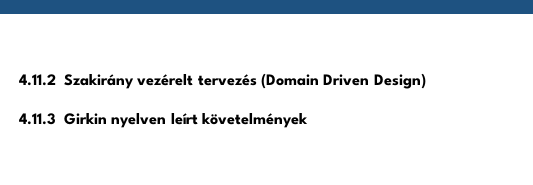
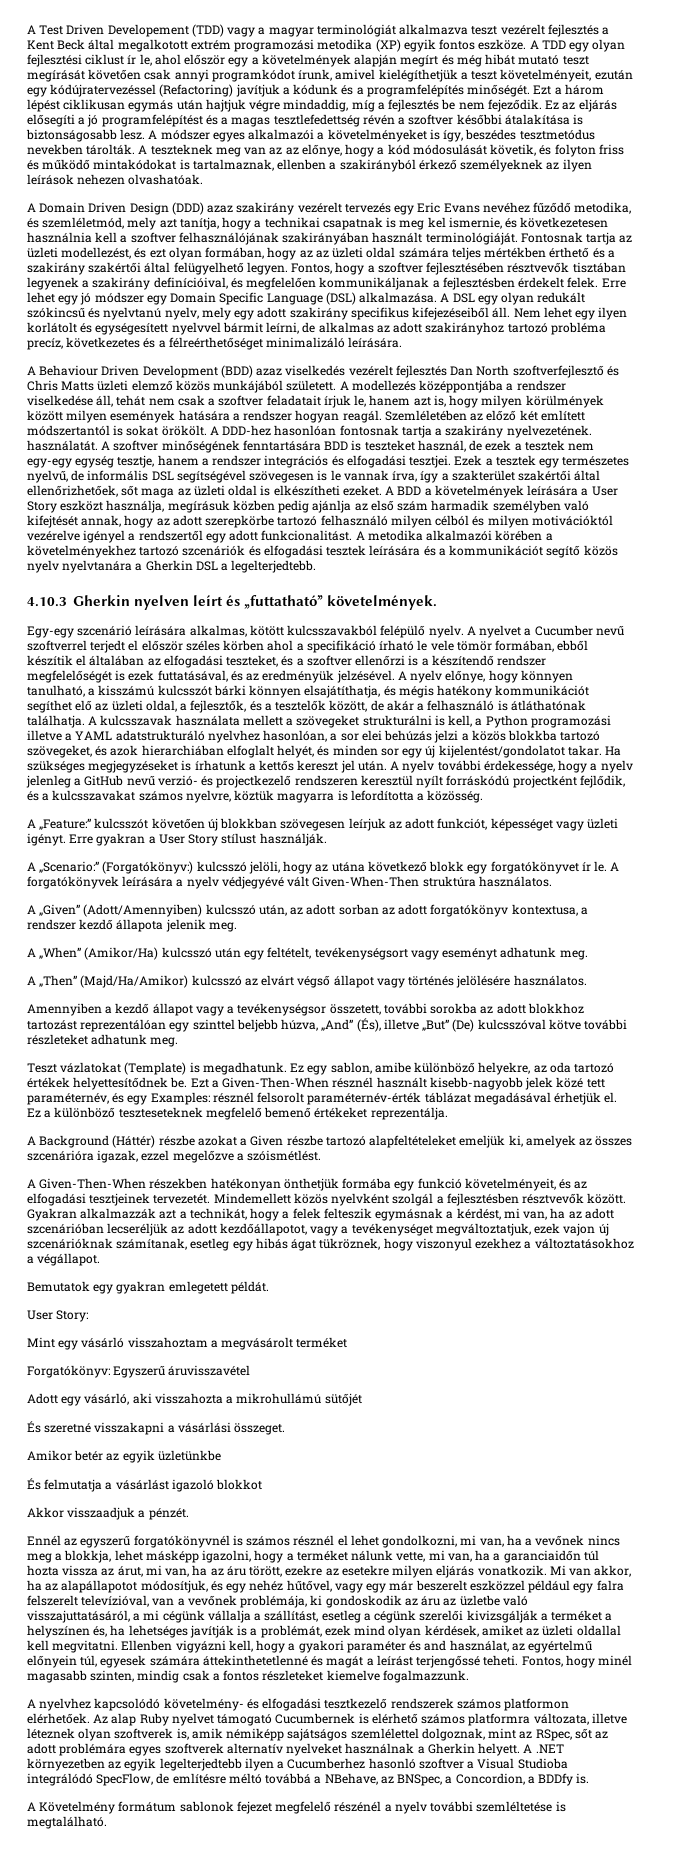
[19,73,426,89] [19,113,308,128] 4.11.2 Szakirány vezérelt tervezés (Domain Driven Design) // 4.11.3 Girkin nyelven leírt követelmények -> [27,24,610,37] [27,39,626,52] [27,54,589,67] [27,69,633,82] [27,84,604,97] [27,99,617,112] [27,114,584,127] [26,129,595,142] [27,144,624,157] [27,159,592,172] [27,174,204,185] [27,202,632,215] [27,217,609,230] [27,232,633,245] [27,247,615,260] [27,262,626,275] [27,277,626,290] [27,292,586,305] [27,307,628,320] [27,322,606,335] [27,337,403,350] [27,365,619,378] [27,380,566,393] [27,395,604,408] [27,410,585,423] [27,425,592,438] [27,440,595,453] [27,455,630,468] [27,470,601,483] [27,485,618,498] [27,500,589,513] [27,515,613,528] [27,530,553,543] [27,545,618,558] [27,560,317,573] [27,595,438,610] [27,625,624,638] [27,640,589,653] [27,655,547,668] [27,670,573,683] [27,685,590,698] [27,700,586,713] [27,715,611,728] [27,730,601,743] [27,745,622,758] [27,760,633,773] [26,775,625,788] [27,790,484,803] [27,818,619,831] [27,833,327,846] [27,861,620,874] [27,876,552,889] [27,904,588,917] [27,919,237,932] [27,947,588,960] [27,975,587,988] [27,1003,584,1016] [27,1018,628,1032] [27,1034,179,1047] [27,1062,615,1075] [27,1077,605,1090] [27,1092,618,1105] [27,1107,448,1120] [27,1135,633,1148] [27,1150,322,1163] [27,1178,588,1191] [27,1193,627,1206] [27,1208,614,1221] [27,1223,609,1236] [27,1238,634,1251] [27,1253,101,1266] [27,1281,269,1294] [27,1310,89,1322] [27,1337,348,1350] [27,1365,251,1378] [27,1393,362,1406] [27,1421,286,1435] [27,1450,221,1463] [27,1478,263,1492] [27,1507,189,1520] [27,1535,620,1548] [27,1550,599,1563] [27,1565,632,1578] [27,1580,624,1593] [27,1595,528,1608] [27,1610,613,1623] [27,1625,621,1638] [27,1640,593,1653] [27,1655,633,1668] [27,1670,469,1683] [27,1698,570,1711] [27,1713,627,1726] [27,1728,609,1741] [27,1743,564,1756] [27,1758,568,1771] [27,1773,590,1786] [27,1801,566,1814] [27,1816,107,1829] A Test Driven Developement (TDD) vagy a magyar terminológiát alkalmazva teszt vezérelt fejlesztés a Kent Beck által megalkotott extrém programozási metodika (XP) egyik fontos eszköze. A TDD egy olyan fejlesztési ciklust ír le, ahol először egy a követelmények alapján megírt és még hibát mutató teszt megírását követően csak annyi programkódot írunk, amivel kielégíthetjük a teszt követelményeit, ezután egy kódújratervezéssel (Refactoring) javítjuk a kódunk és a programfelépítés minőségét. Ezt a három lépést ciklikusan egymás után hajtjuk végre mindaddig, míg a fejlesztés be nem fejeződik. Ez az eljárás elősegíti a jó programfelépítést és a magas tesztlefedettség révén a szoftver későbbi átalakítása is biztonságosabb lesz. A módszer egyes alkalmazói a követelményeket is így, beszédes tesztmetódus nevekben tárolták. A teszteknek meg van az az előnye, hogy a kód módosulását követik, és folyton friss és működő mintakódokat is tartalmaznak, ellenben a szakirányból érkező személyeknek az ilyen leírások nehezen olvashatóak. // A Domain Driven Design (DDD) azaz szakirány vezérelt tervezés egy Eric Evans nevéhez fűződő metodika, és szemléletmód, mely azt tanítja, hogy a technikai csapatnak is meg kel ismernie, és következetesen használnia kell a szoftver felhasználójának szakirányában használt terminológiáját. Fontosnak tartja az üzleti modellezést, és ezt olyan formában, hogy az az üzleti oldal számára teljes mértékben érthető és a szakirány szakértői által felügyelhető legyen. Fontos, hogy a szoftver fejlesztésében résztvevők tisztában legyenek a szakirány definícióival, és megfelelően kommunikáljanak a fejlesztésben érdekelt felek. Erre lehet egy jó módszer egy Domain Specific Language (DSL) alkalmazása. A DSL egy olyan redukált szókincsű és nyelvtanú nyelv, mely egy adott szakirány specifikus kifejezéseiből áll. Nem lehet egy ilyen korlátolt és egységesített nyelvvel bármit leírni, de alkalmas az adott szakirányhoz tartozó probléma precíz, következetes és a félreérthetőséget minimalizáló leírására. // A Behaviour Driven Development (BDD) azaz viselkedés vezérelt fejlesztés Dan North szoftverfejlesztő és Chris Matts üzleti elemző közös munkájából született. A modellezés középpontjába a rendszer viselkedése áll, tehát nem csak a szoftver feladatait írjuk le, hanem azt is, hogy milyen körülmények között milyen események hatására a rendszer hogyan reagál. Szemléletében az előző két említett módszertantól is sokat örökölt. A DDD-hez hasonlóan fontosnak tartja a szakirány nyelvezetének. használatát. A szoftver minőségének fenntartására BDD is teszteket használ, de ezek a tesztek nem egy-egy egység tesztje, hanem a rendszer integrációs és elfogadási tesztjei. Ezek a tesztek egy természetes nyelvű, de informális DSL segítségével szövegesen is le vannak írva, így a szakterület szakértői által ellenőrizhetőek, sőt maga az üzleti oldal is elkészítheti ezeket. A BDD a követelmények leírására a User Story eszközt használja, megírásuk közben pedig ajánlja az első szám harmadik személyben való kifejtését annak, hogy az adott szerepkörbe tartozó felhasználó milyen célból és milyen motivációktól vezérelve igényel a rendszertől egy adott funkcionalitást. A metodika alkalmazói körében a követelményekhez tartozó szcenáriók és elfogadási tesztek leírására és a kommunikációt segítő közös nyelv nyelvtanára a Gherkin DSL a legelterjedtebb. // 4.10.3 Gherkin nyelven leírt és „futtatható” követelmények. // Egy-egy szcenárió leírására alkalmas, kötött kulcsszavakból felépülő nyelv. A nyelvet a Cucumber nevű szoftverrel terjedt el először széles körben ahol a specifikáció írható le vele tömör formában, ebből készítik el általában az elfogadási teszteket, és a szoftver ellenőrzi is a készítendő rendszer megfelelőségét is ezek futtatásával, és az eredményük jelzésével. A nyelv előnye, hogy könnyen tanulható, a kisszámú kulcsszót bárki könnyen elsajátíthatja, és mégis hatékony kommunikációt segíthet elő az üzleti oldal, a fejlesztők, és a tesztelők között, de akár a felhasználó is átláthatónak találhatja. A kulcsszavak használata mellett a szövegeket strukturálni is kell, a Python programozási illetve a YAML adatstrukturáló nyelvhez hasonlóan, a sor elei behúzás jelzi a közös blokkba tartozó szövegeket, és azok hierarchiában elfoglalt helyét, és minden sor egy új kijelentést/gondolatot takar. Ha szükséges megjegyzéseket is írhatunk a kettős kereszt jel után. A nyelv további érdekessége, hogy a nyelv jelenleg a GitHub nevű verzió- és projectkezelő rendszeren keresztül nyílt forráskódú projectként fejlődik, és a kulcsszavakat számos nyelvre, köztük magyarra is lefordította a közösség. // A „Feature:” kulcsszót követően új blokkban szövegesen leírjuk az adott funkciót, képességet vagy üzleti igényt. Erre gyakran a User Story stílust használják. // A „Scenario:” (Forgatókönyv:) kulcsszó jelöli, hogy az utána következő blokk egy forgatókönyvet ír le. A forgatókönyvek leírására a nyelv védjegyévé vált Given-When-Then struktúra használatos. // A „Given” (Adott/Amennyiben) kulcsszó után, az adott sorban az adott forgatókönyv kontextusa, a rendszer kezdő állapota jelenik meg. // A „When” (Amikor/Ha) kulcsszó után egy feltételt, tevékenységsort vagy eseményt adhatunk meg. // A „Then” (Majd/Ha/Amikor) kulcsszó az elvárt végső állapot vagy történés jelölésére használatos. // Amennyiben a kezdő állapot vagy a tevékenységsor összetett, további sorokba az adott blokkhoz tartozást reprezentálóan egy szinttel beljebb húzva, „And” (És), illetve „But” (De) kulcsszóval kötve további részleteket adhatunk meg. // Teszt vázlatokat (Template) is megadhatunk. Ez egy sablon, amibe különböző helyekre, az oda tartozó értékek helyettesítődnek be. Ezt a Given-Then-When résznél használt kisebb-nagyobb jelek közé tett paraméternév, és egy Examples: résznél felsorolt paraméternév-érték táblázat megadásával érhetjük el. Ez a különböző teszteseteknek megfelelő bemenő értékeket reprezentálja. // A Background (Háttér) részbe azokat a Given részbe tartozó alapfeltételeket emeljük ki, amelyek az összes szcenárióra igazak, ezzel megelőzve a szóismétlést. // A Given-Then-When részekben hatékonyan önthetjük formába egy funkció követelményeit, és az elfogadási tesztjeinek tervezetét. Mindemellett közös nyelvként szolgál a fejlesztésben résztvevők között. Gyakran alkalmazzák azt a technikát, hogy a felek felteszik egymásnak a kérdést, mi van, ha az adott szcenárióban lecseréljük az adott kezdőállapotot, vagy a tevékenységet megváltoztatjuk, ezek vajon új szcenárióknak számítanak, esetleg egy hibás ágat tükröznek, hogy viszonyul ezekhez a változtatásokhoz a végállapot. // Bemutatok egy gyakran emlegetett példát. // User Story: // Mint egy vásárló visszahoztam a megvásárolt terméket // Forgatókönyv: Egyszerű áruvisszavétel // Adott egy vásárló, aki visszahozta a mikrohullámú sütőjét // És szeretné visszakapni a vásárlási összeget. // Amikor betér az egyik üzletünkbe // És felmutatja a vásárlást igazoló blokkot // Akkor visszaadjuk a pénzét. // Ennél az egyszerű forgatókönyvnél is számos résznél el lehet gondolkozni, mi van, ha a vevőnek nincs meg a blokkja, lehet másképp igazolni, hogy a terméket nálunk vette, mi van, ha a garanciaidőn túl hozta vissza az árut, mi van, ha az áru törött, ezekre az esetekre milyen eljárás vonatkozik. Mi van akkor, ha az alapállapotot módosítjuk, és egy nehéz hűtővel, vagy egy már beszerelt eszközzel például egy falra felszerelt televízióval, van a vevőnek problémája, ki gondoskodik az áru az üzletbe való visszajuttatásáról, a mi cégünk vállalja a szállítást, esetleg a cégünk szerelői kivizsgálják a terméket a helyszínen és, ha lehetséges javítják is a problémát, ezek mind olyan kérdések, amiket az üzleti oldallal kell megvitatni. Ellenben vigyázni kell, hogy a gyakori paraméter és and használat, az egyértelmű előnyein túl, egyesek számára áttekinthetetlenné és magát a leírást terjengőssé teheti. Fontos, hogy minél magasabb szinten, mindig csak a fontos részleteket kiemelve fogalmazzunk. // A nyelvhez kapcsolódó követelmény- és elfogadási tesztkezelő rendszerek számos platformon elérhetőek. Az alap Ruby nyelvet támogató Cucumbernek is elérhető számos platformra változata, illetve léteznek olyan szoftverek is, amik némiképp sajátságos szemlélettel dolgoznak, mint az RSpec, sőt az adott problémára egyes szoftverek alternatív nyelveket használnak a Gherkin helyett. A .NET környezetben az egyik legelterjedtebb ilyen a Cucumberhez hasonló szoftver a Visual Studioba integrálódó SpecFlow, de említésre méltó továbbá a NBehave, az BNSpec, a Concordion, a BDDfy is. // A Követelmény formátum sablonok fejezet megfelelő részénél a nyelv további szemléltetése is megtalálható.

